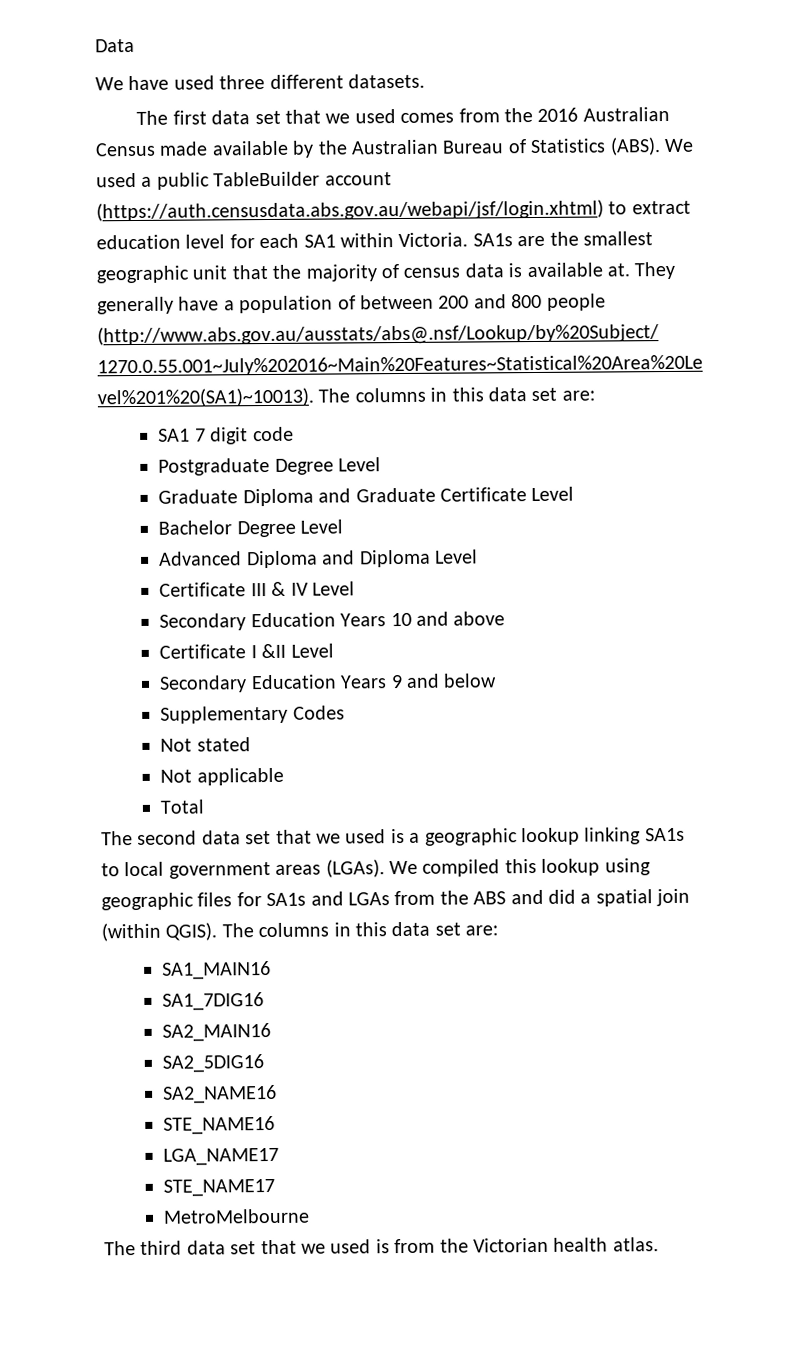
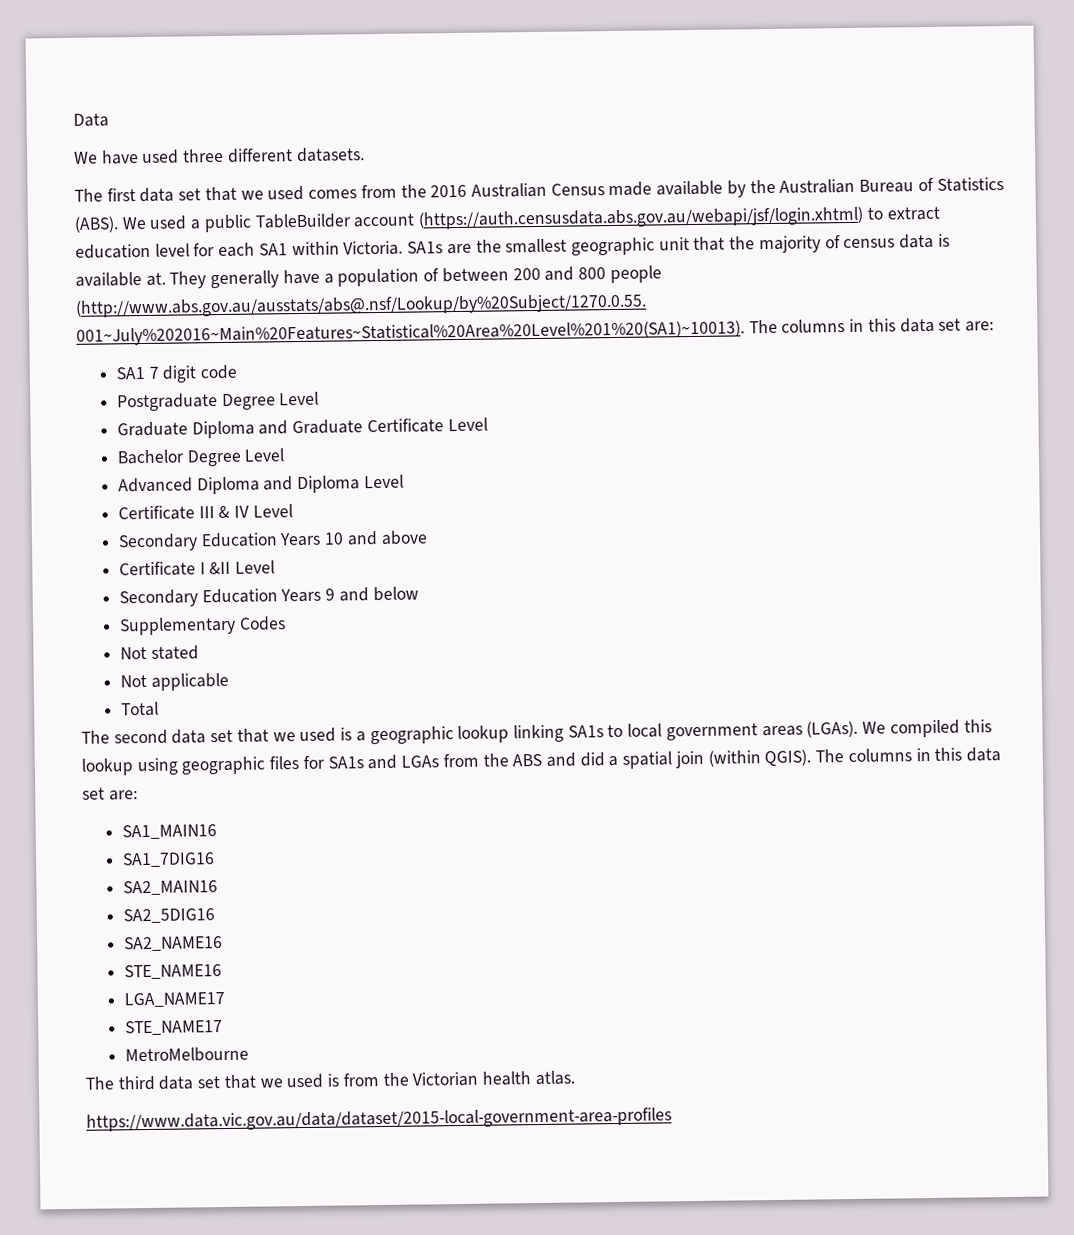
(659, 1244) none -> [86,1107,672,1132] // https://www.data.vic.gov.au/data/dataset/2015-local-government-area-profiles

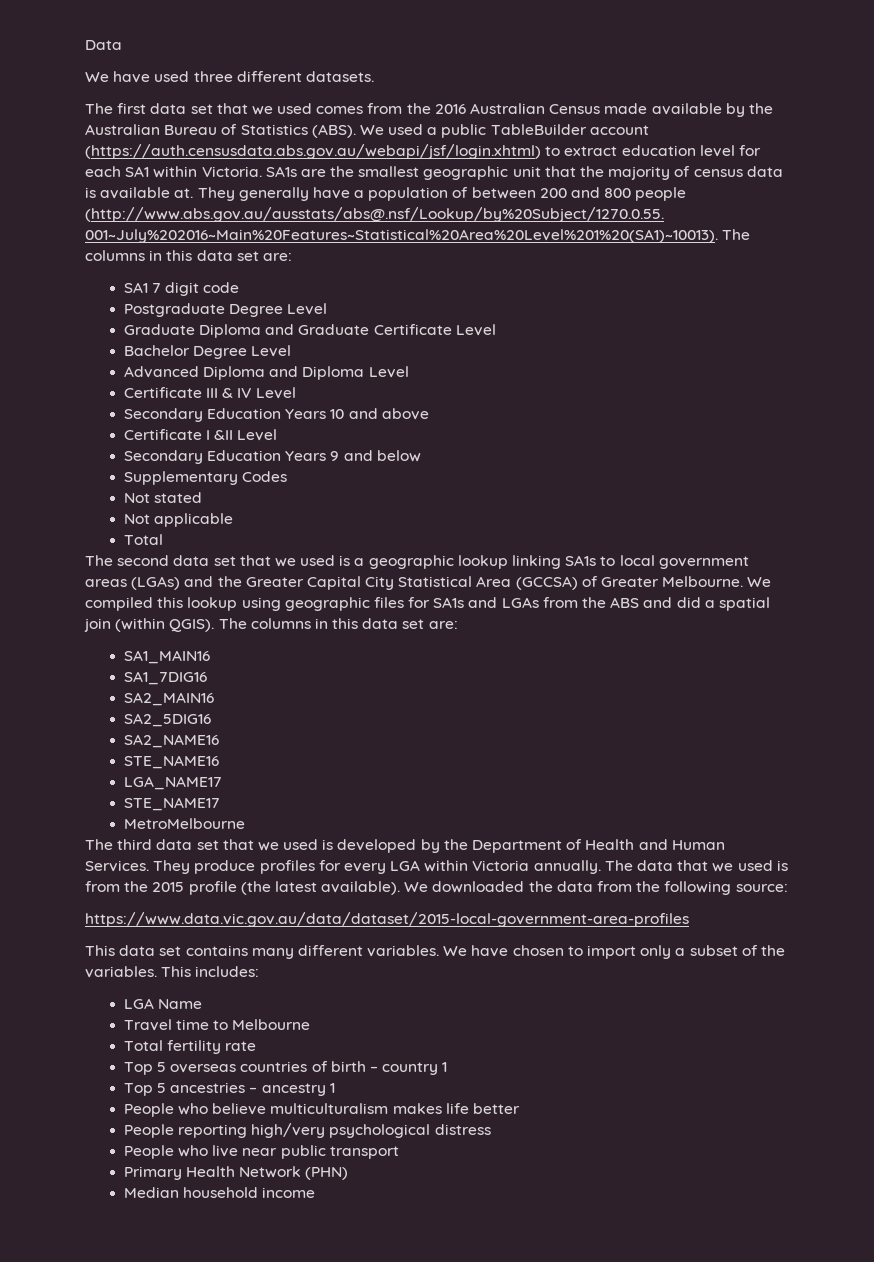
[806,720,859,738] (LGAs). -> [131,576,744,590] (LGAs) and the Greater Capital City Statistical Area (GCCSA) of Greater Melbourne.
[342,1070,575,1087] [86,1107,672,1132] from the Victorian health atlas. // https://www.data.vic.gov.au/data/dataset/2015-local-government-area-profiles -> [337,839,725,853] [85,860,788,874] [85,881,788,895] [85,912,689,927] [85,945,785,959] [85,966,260,978] [123,998,202,1009] [123,1019,311,1031] [123,1040,257,1054] [123,1061,448,1075] [123,1082,335,1096] [123,1103,520,1117] [123,1123,491,1138] [123,1145,399,1159] [123,1166,349,1180] [123,1187,316,1198] developed by the Department of Health and Human Services. They produce profiles for every LGA within Victoria annually. The data that we used is from the 2015 profile (the latest available). We downloaded the data from the following source: // https://www.data.vic.gov.au/data/dataset/2015-local-government-area-profiles // This data set contains many different variables. We have chosen to import only a subset of the variables. This includes: // LGA Name // Travel time to Melbourne // Total fertility rate // Top 5 overseas countries of birth – country 1 // Top 5 ancestries – ancestry 1 // People who believe multiculturalism makes life better // People reporting high/very psychological distress // People who live near public transport // Primary Health Network (PHN) // Median household income

